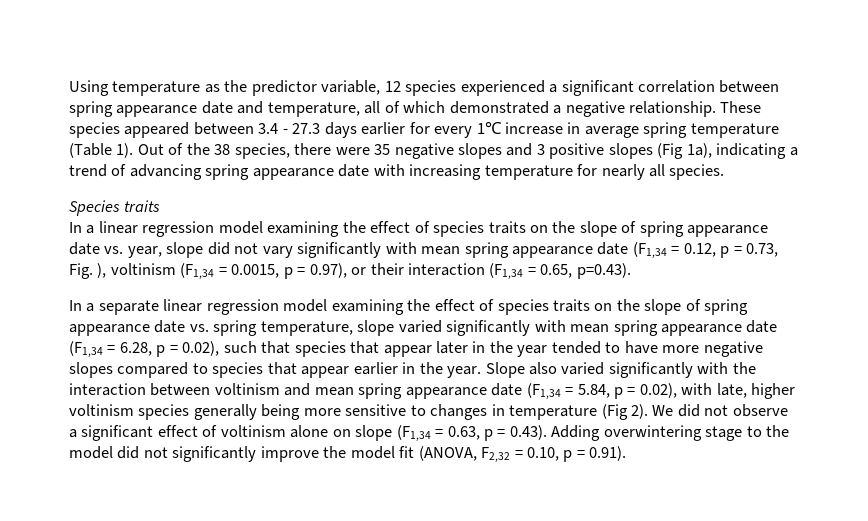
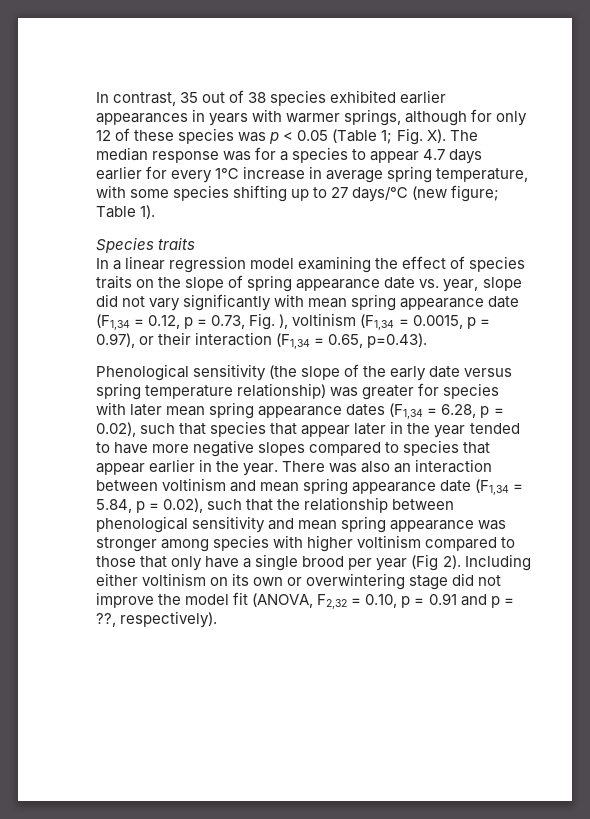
[69,80,780,96] [69,101,762,117] [69,122,321,138] Using temperature as the predictor variable, 12 species experienced a significant correlation between spring appearance date and temperature, all of which demonstrated a negative relationship. These species appeared between 3.4 - 27.3 -> [96,90,447,106] [96,109,528,126] [96,128,478,145] [96,147,446,163] In contrast, 35 out of 38 species exhibited earlier appearances in years with warmer springs, although for only 12 of these species was p < 0.05 (Table 1; Fig. X). The median response was for a species to appear 4.7
[690,123,779,138] [69,143,798,159] [69,164,725,180] temperature (Table 1). Out of the 38 species, there were 35 negative slopes and 3 positive slopes (Fig 1a), indicating a trend of advancing spring appearance date with increasing temperature for nearly all species. -> [436,168,529,182] [96,185,500,202] [96,205,156,219] temperature, with some species shifting up to 27 days/℃ (new figure; Table 1).
[69,299,749,315] [69,320,778,336] In a separate linear regression model examining the effect of species traits on the slope of spring appearance date vs. spring temperature, slope varied significantly with mean spring appearance date -> [96,364,513,381] [96,383,500,400] [96,402,386,419] Phenological sensitivity (the slope of the early date versus spring temperature relationship) was greater for species with later mean spring appearance dates
[485,362,756,378] Slope also varied significantly with the -> [282,461,412,473] There was also an
[681,383,796,399] [69,404,788,420] [69,425,790,441] [69,446,257,462] with late, higher voltinism species generally being more sensitive to changes in temperature (Fig 2). We did not observe a significant effect of voltinism alone on slope (F1,34 = 0.63, p = 0.43). Adding overwintering stage to the model did not significantly -> [207,497,455,513] [96,516,507,533] [96,535,516,552] [96,554,531,571] [96,573,502,590] such that the relationship between phenological sensitivity and mean spring appearance was stronger among species with higher voltinism compared to those that only have a single brood per year (Fig 2). Including either voltinism on its own or overwintering stage did not
[589,446,627,461] 0.91). -> [428,593,514,608] [96,611,218,628] 0.91 and p = ??, respectively).

